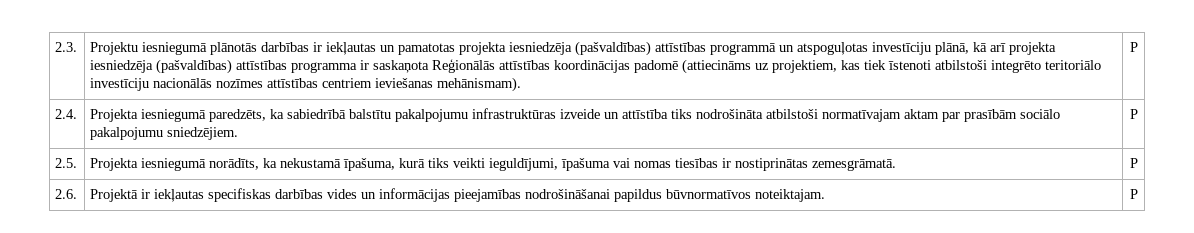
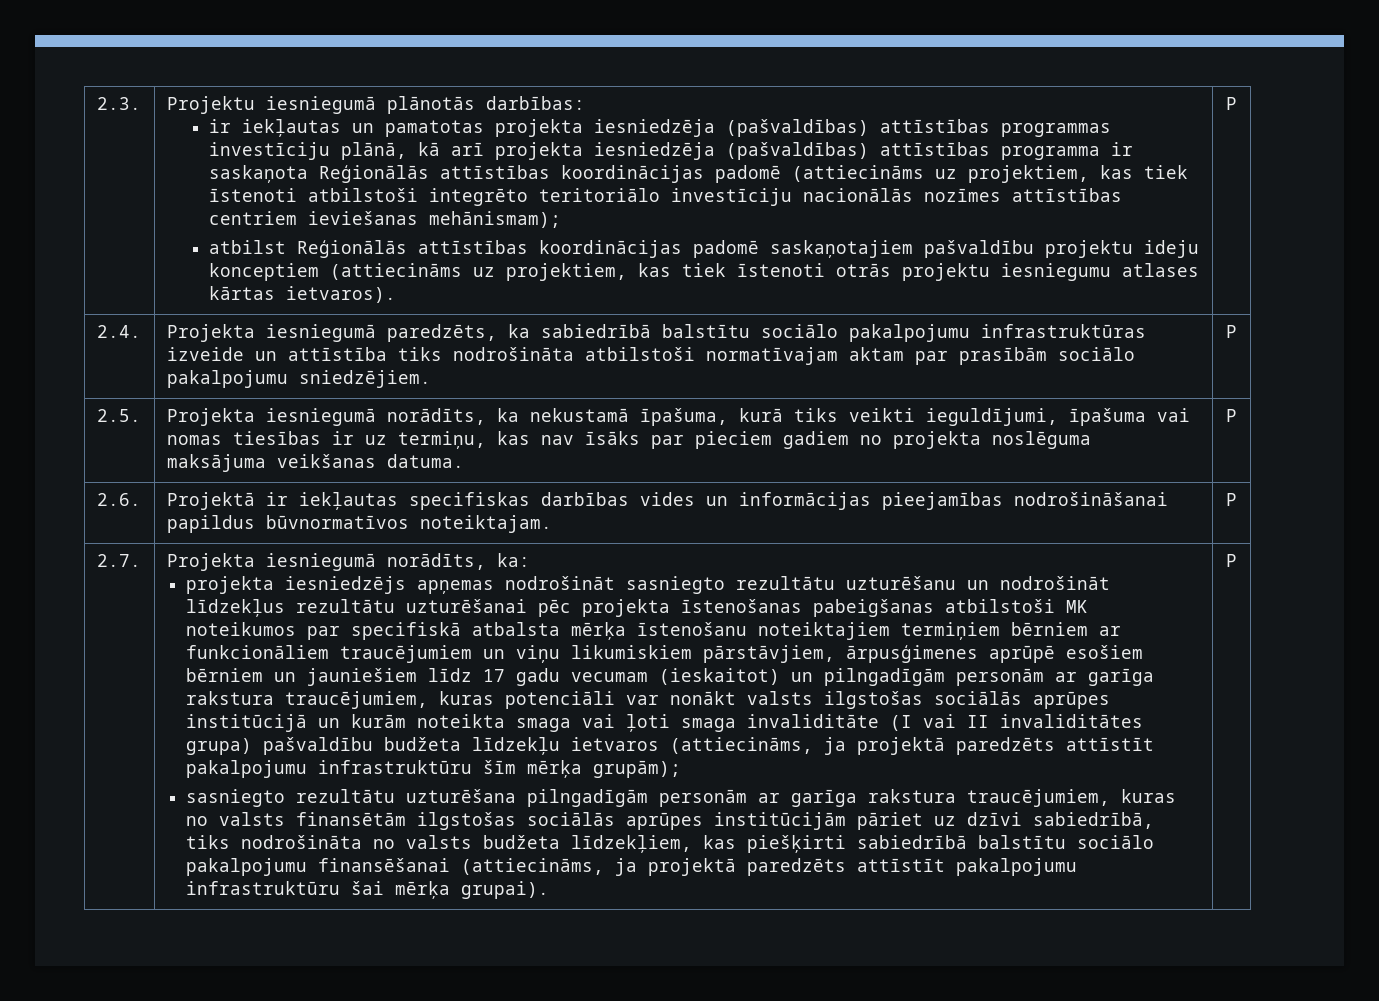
[261,42,310,52] darbības -> [485,96,585,110] darbības: //
[710,42,869,55] programmā un atspoguļotas -> [1000,123,1111,137] programmas
[437,77,522,92] mehānismam). -> [428,211,561,228] [208,240,1199,258] [208,263,1199,281] [208,286,396,303] mehānismam); // atbilst Reģionālās attīstības koordinācijas padomē saskaņotajiem pašvaldību projektu ideju konceptiem (attiecināms uz projektiem, kas tiek īstenoti otrās projektu iesniegumu atlases kārtas ietvaros).
(392, 114) none -> [760,324,838,338] sociālo
[735,158,897,171] nostiprinātas zemesgrāmatā. -> [364,431,1091,449] [166,454,464,472] uz termiņu, kas nav īsāks par pieciem gadiem no projekta noslēguma maksājuma veikšanas datuma.
(1138, 194) none -> [96,554,141,567] [166,553,530,571] [186,576,1111,594] [186,599,1089,617] [186,622,1122,640] [186,645,1144,663] [186,668,1155,686] [186,691,1111,709] [186,714,1144,732] [186,737,1155,755] [186,760,682,778] [186,789,1177,807] [186,812,1155,830] [186,835,1155,853] [186,858,1078,876] [186,881,550,899] [1226,554,1237,567] // 2.7. | Projekta iesniegumā norādīts, ka: // projekta iesniedzējs apņemas nodrošināt sasniegto rezultātu uzturēšanu un nodrošināt līdzekļus rezultātu uzturēšanai pēc projekta īstenošanas pabeigšanas atbilstoši MK noteikumos par specifiskā atbalsta mērķa īstenošanu noteiktajiem termiņiem bērniem ar funkcionāliem traucējumiem un viņu likumiskiem pārstāvjiem, ārpusģimenes aprūpē esošiem bērniem un jauniešiem līdz 17 gadu vecumam (ieskaitot) un pilngadīgām personām ar garīga rakstura traucējumiem, kuras potenciāli var nonākt valsts ilgstošas sociālās aprūpes institūcijā un kurām noteikta smaga vai ļoti smaga invaliditāte (I vai II invaliditātes grupa) pašvaldību budžeta līdzekļu ietvaros (attiecināms, ja projektā paredzēts attīstīt pakalpojumu infrastruktūru šīm mērķa grupām); // sasniegto rezultātu uzturēšana pilngadīgām personām ar garīga rakstura traucējumiem, kuras no valsts finansētām ilgstošas sociālās aprūpes institūcijām pāriet uz dzīvi sabiedrībā, tiks nodrošināta no valsts budžeta līdzekļiem, kas piešķirti sabiedrībā balstītu sociālo pakalpojumu finansēšanai (attiecināms, ja projektā paredzēts attīstīt pakalpojumu infrastruktūru šai mērķa grupai). | P

